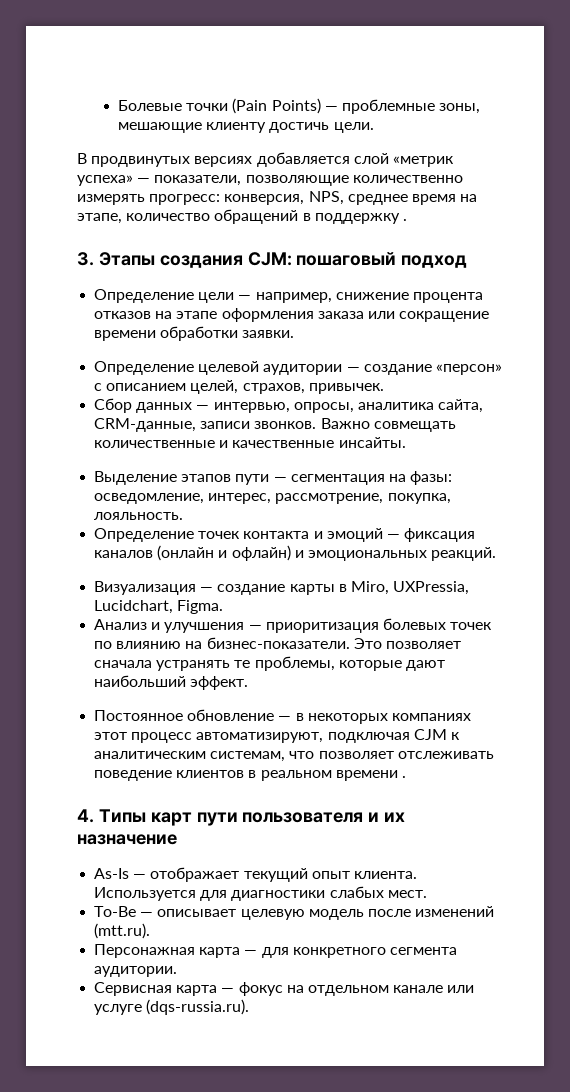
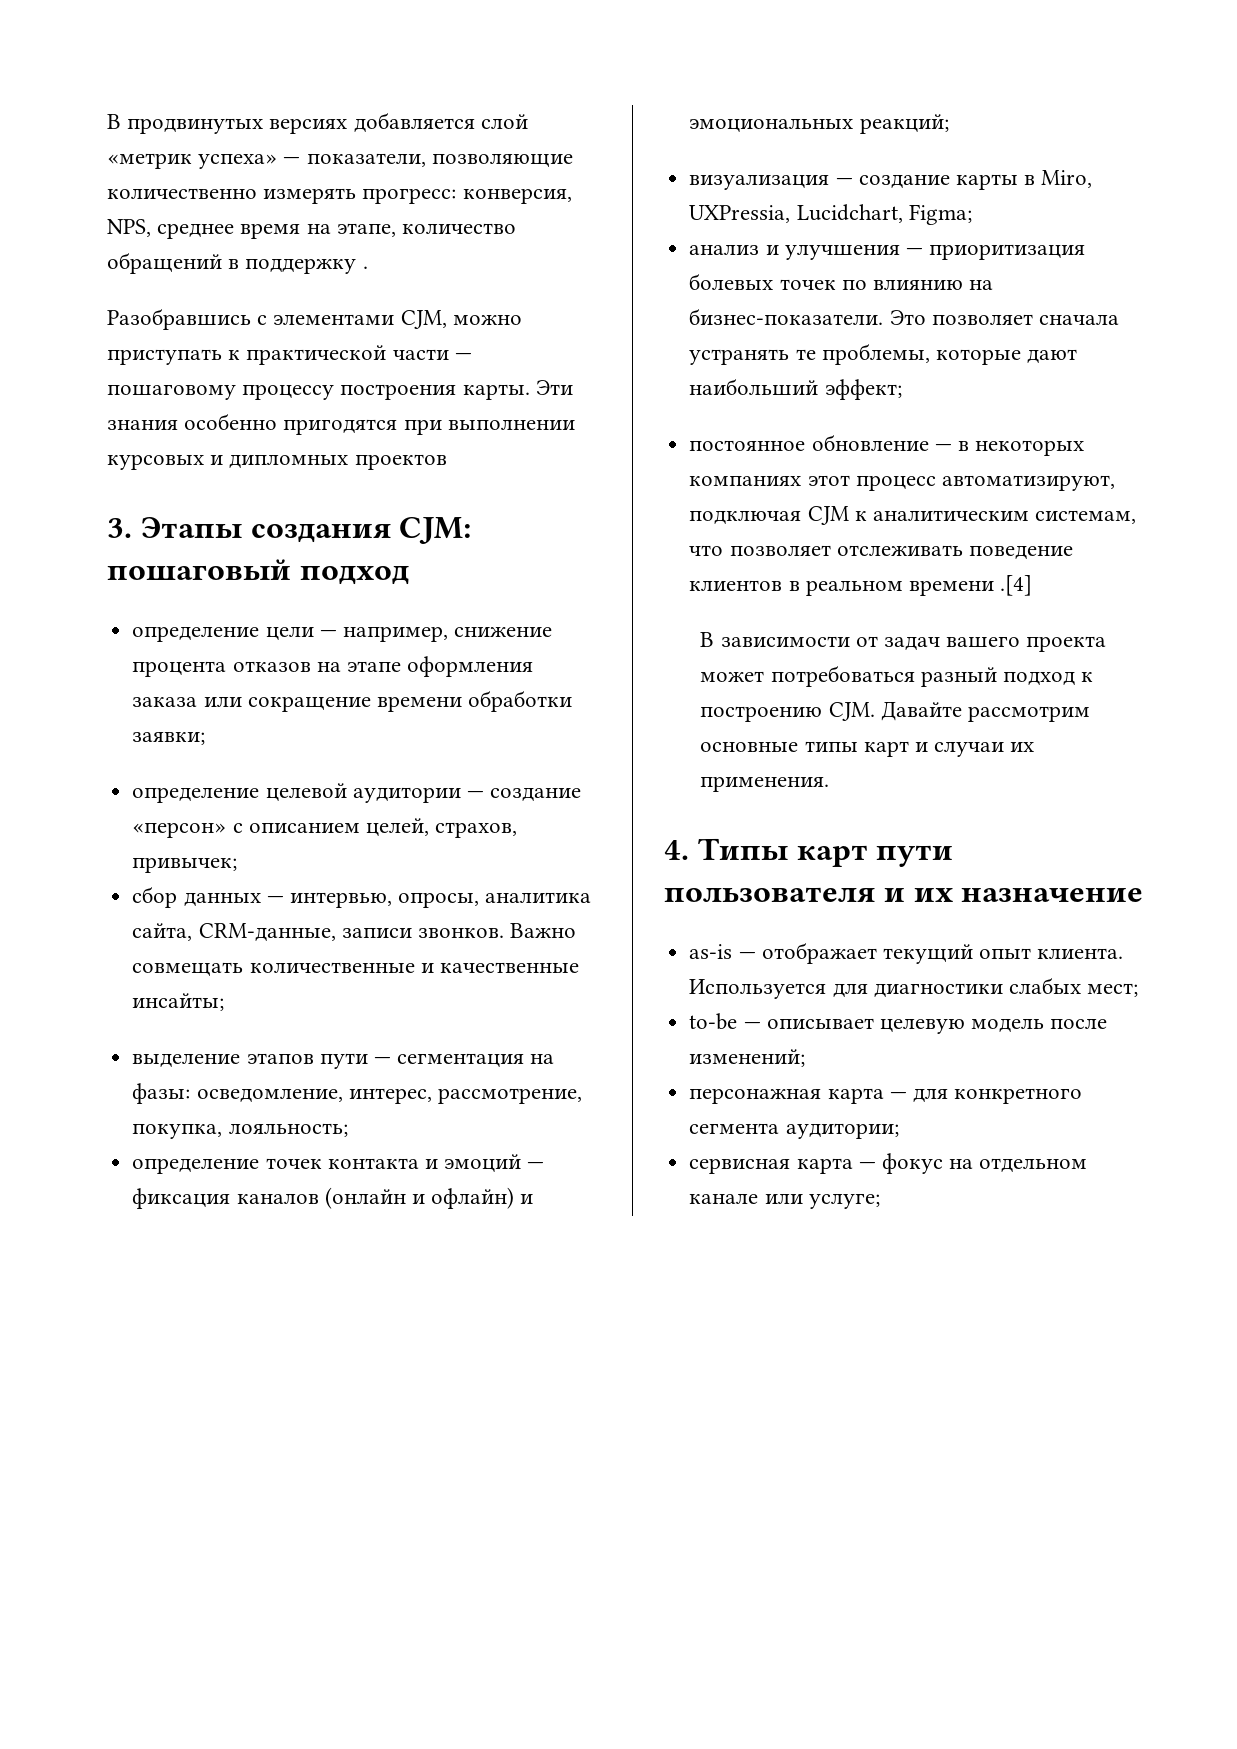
[118,98,481,114] [118,122,374,133] Болевые точки (Pain Points) — проблемные зоны, мешающие клиенту достичь цели. // -> (107, 121) none
(407, 220) none -> [107,308,522,330] [107,345,472,365] [107,380,573,400] [107,413,575,435] [107,454,447,470] // Разобравшись с элементами CJM, можно приступать к практической части — пошаговому процессу построения карты. Эти знания особенно пригодятся при выполнении курсовых и дипломных проектов
[94,289,195,303] Определение -> [132,626,260,642] определение
[242,330,295,338] [94,361,195,375] заявки. // Определение -> [132,732,206,745] [132,787,260,803] заявки; // определение
[308,383,384,394] [94,398,133,413] привычек. // Сбор -> [132,857,238,873] [132,886,178,908] привычек; // сбор
[338,437,406,448] [94,471,178,485] инсайты. // Выделение -> [132,993,225,1011] [132,1053,241,1068] инсайты; // выделение
[94,512,184,520] [94,528,195,542] лояльность. // Определение -> [228,1123,348,1137] [132,1158,260,1174] лояльность; // определение
[431,547,497,561] [94,581,197,595] реакций. // Визуализация -> [859,114,949,134] [689,174,830,190] реакций; // визуализация
[177,600,224,614] [94,619,148,630] Figma. // Анализ -> [908,204,972,225] [689,244,760,255] Figma; // анализ
[190,676,249,690] [94,710,184,721] эффект. // Постоянное -> [824,379,902,400] [689,440,806,451] эффект; // постоянное
[401,776,406,778] . -> [1000,575,1033,596] [700,632,1107,652] [700,665,1094,687] [700,701,1091,722] [700,741,1035,757] [700,776,830,792] .[4] // В зависимости от задач вашего проекта может потребоваться разный подход к построению CJM. Давайте рассмотрим основные типы карт и случаи их применения.
[94,868,130,879] As-Is -> [689,944,733,959] as-is
[387,890,427,898] [94,906,137,917] мест. // To-Be -> [1087,983,1139,997] [689,1013,738,1030] мест; // to-be
[415,906,495,917] [94,923,151,939] [94,944,196,958] изменений (mtt.ru). // Персонажная -> [689,1049,806,1067] [689,1088,822,1104] изменений; // персонажная
[94,966,178,977] [94,982,173,996] аудитории. // Сервисная -> [785,1123,899,1139] [689,1158,791,1174] аудитории; // сервисная
[94,999,250,1015] услуге (dqs-russia.ru). -> [808,1193,880,1209] услуге;

